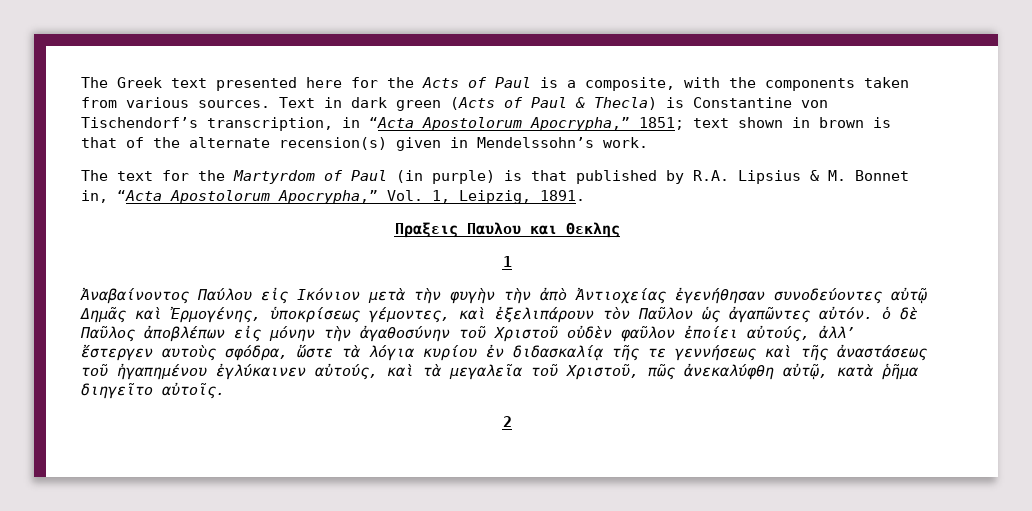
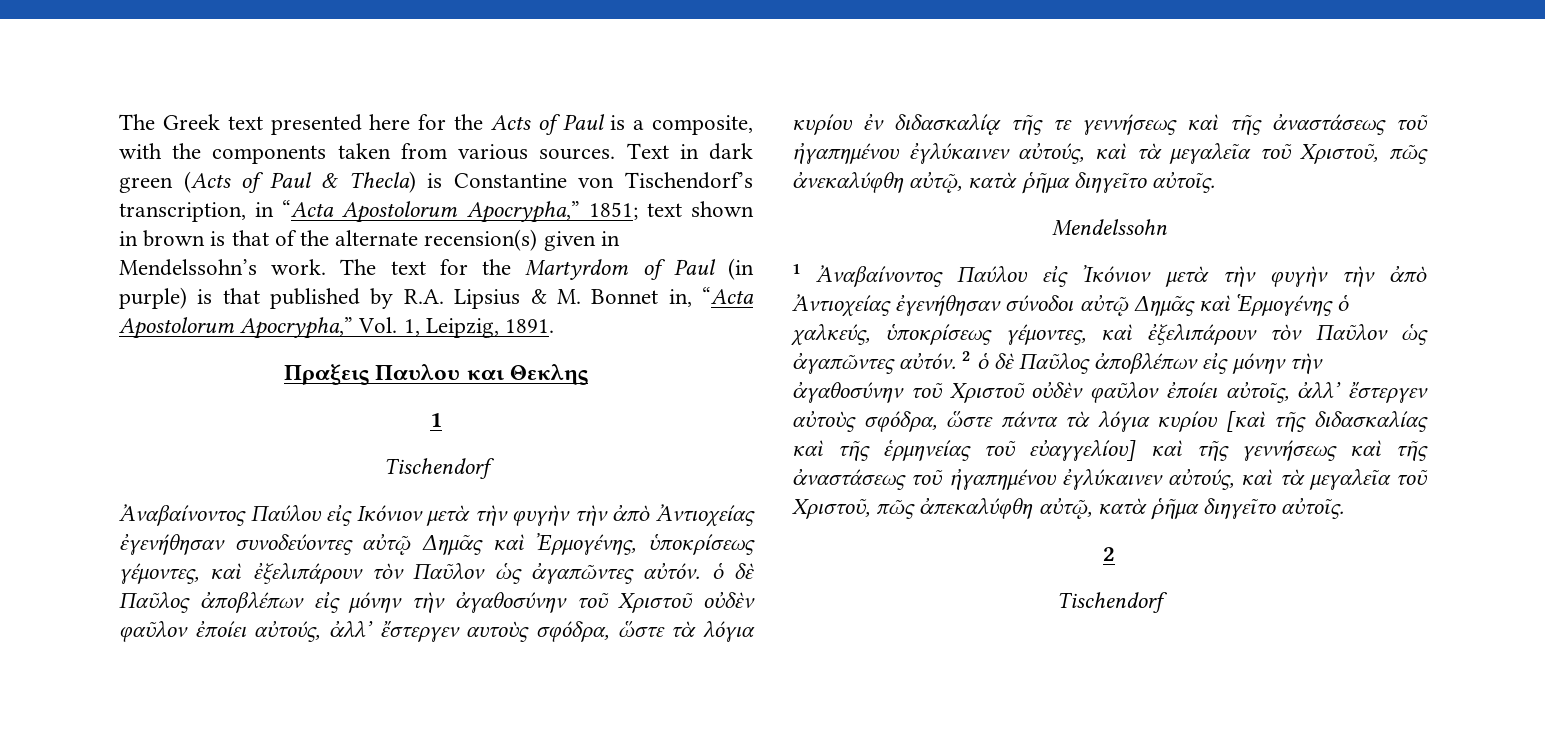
(648, 142) // -> (327, 267) none
(512, 261) none -> [383,458,495,479] // Tischendorf
[502,416,512,427] 2 -> [1051,219,1167,236] [792,264,1427,287] [792,294,1350,317] [791,324,1428,346] [792,351,1323,374] [792,381,1428,403] [792,411,1428,432] [792,440,1428,461] [792,469,1428,490] [792,498,1345,520] [1103,547,1115,561] [1056,592,1168,613] Mendelssohn // 1 Ἀναβαίνοντος Παύλου εἰς Ἰκόνιον μετὰ τὴν φυγὴν τὴν ἀπὸ Ἀντιοχείας ἐγενήθησαν σύνοδοι αὐτῷ Δημᾶς καὶ Ἑρμογένης ὁ χαλκεύς, ὑποκρίσεως γέμοντες, καὶ ἐξελιπάρουν τὸν Παῦλον ὡς ἀγαπῶντες αὐτόν. 2 ὁ δὲ Παῦλος ἀποβλέπων εἰς μόνην τὴν ἀγαθοσύνην τοῦ Χριστοῦ οὐδὲν φαῦλον ἐποίει αὐτοῖς, ἀλλ’ ἔστεργεν αὐτοὺς σφόδρα, ὥστε πάντα τὰ λόγια κυρίου [καὶ τῆς διδασκαλίας καὶ τῆς ἑρμηνείας τοῦ εὐαγγελίου] καὶ τῆς γεννήσεως καὶ τῆς ἀναστάσεως τοῦ ἠγαπημένου ἐγλύκαινεν αὐτούς, καὶ τὰ μεγαλεῖα τοῦ Χριστοῦ, πῶς ἀπεκαλύφθη αὐτῷ, κατὰ ῥῆμα διηγεῖτο αὐτοῖς. // 2 // Tischendorf

